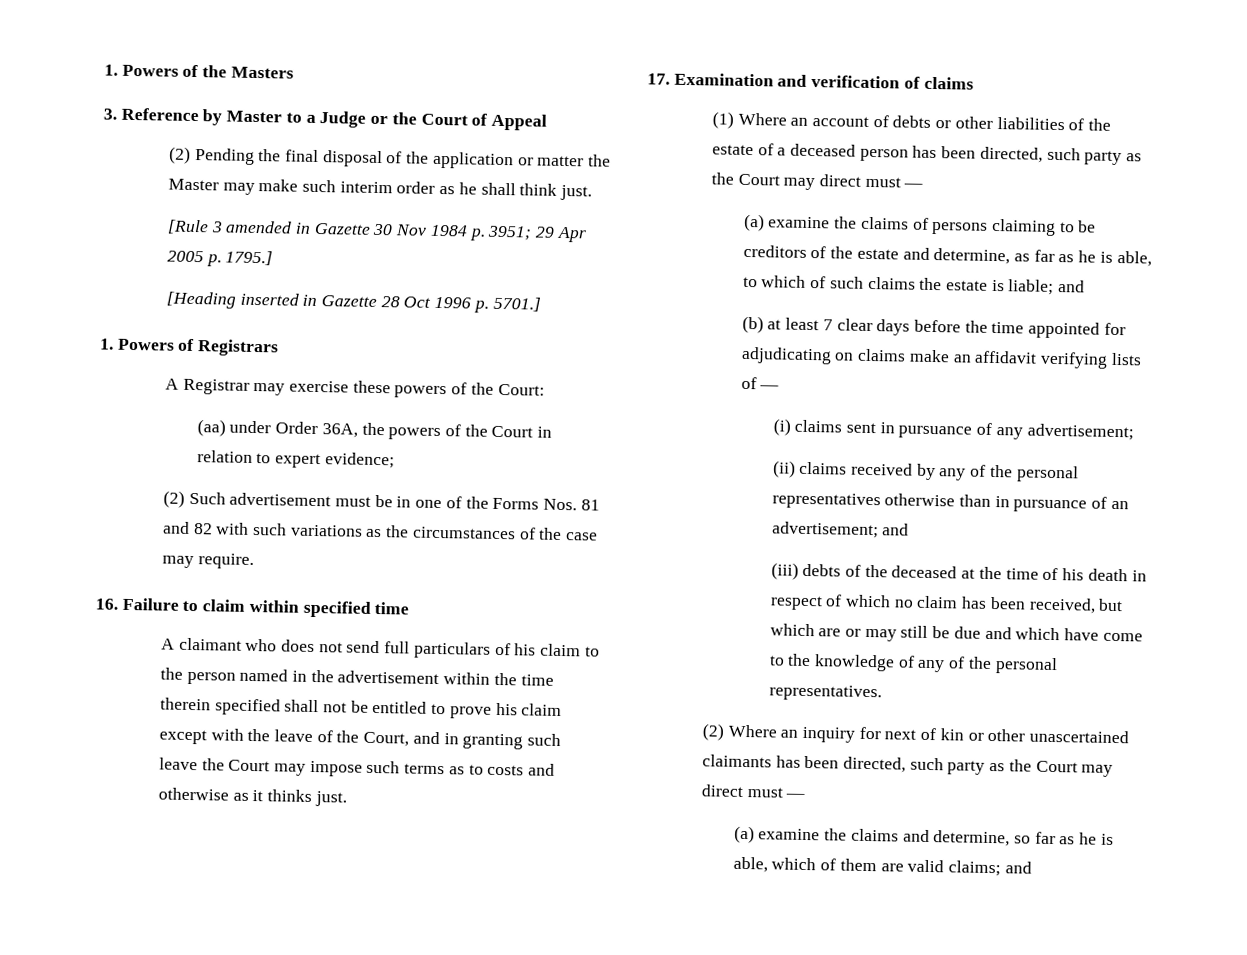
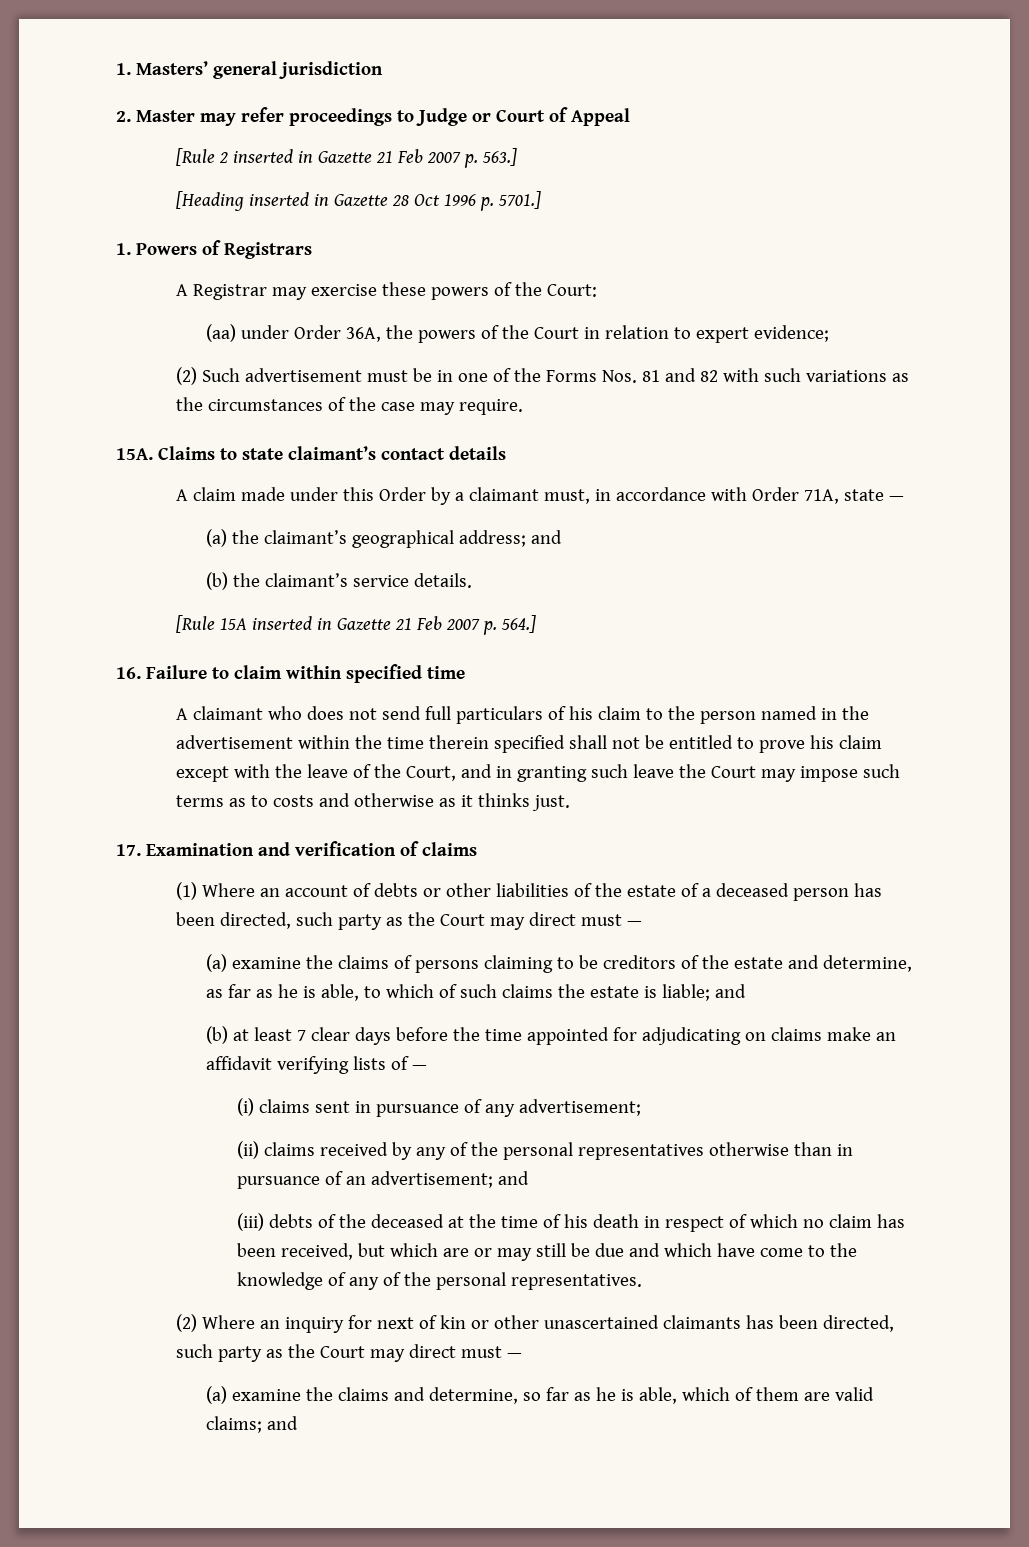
[104,64,294,79] [103,107,316,126] 1. Powers of the Masters // 3. Reference by Master to a -> [116,61,383,79] [116,107,414,126] 1. Masters’ general jurisdiction // 2. Master may refer proceedings to
[391,112,417,125] the -> (491, 117) none
[168,146,612,170] [167,178,593,201] [166,219,587,243] [166,250,274,267] (2) Pending the final disposal of the application or matter the Master may make such interim order as he shall think just. // [Rule 3 amended in Gazette 30 Nov 1984 p. 3951; 29 Apr 2005 p. 1795.] -> [176,148,518,168] [Rule 2 inserted in Gazette 21 Feb 2007 p. 563.]
(254, 561) none -> [116,446,506,460] [176,487,905,505] [206,529,563,548] [206,572,473,590] [176,615,537,635] // 15A. Claims to state claimant’s contact details // A claim made under this Order by a claimant must, in accordance with Order 71A, state — // (a) the claimant’s geographical address; and // (b) the claimant’s service details. // [Rule 15A inserted in Gazette 21 Feb 2007 p. 564.]

